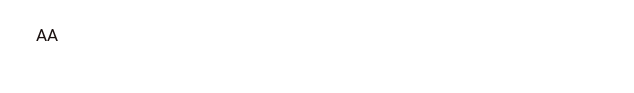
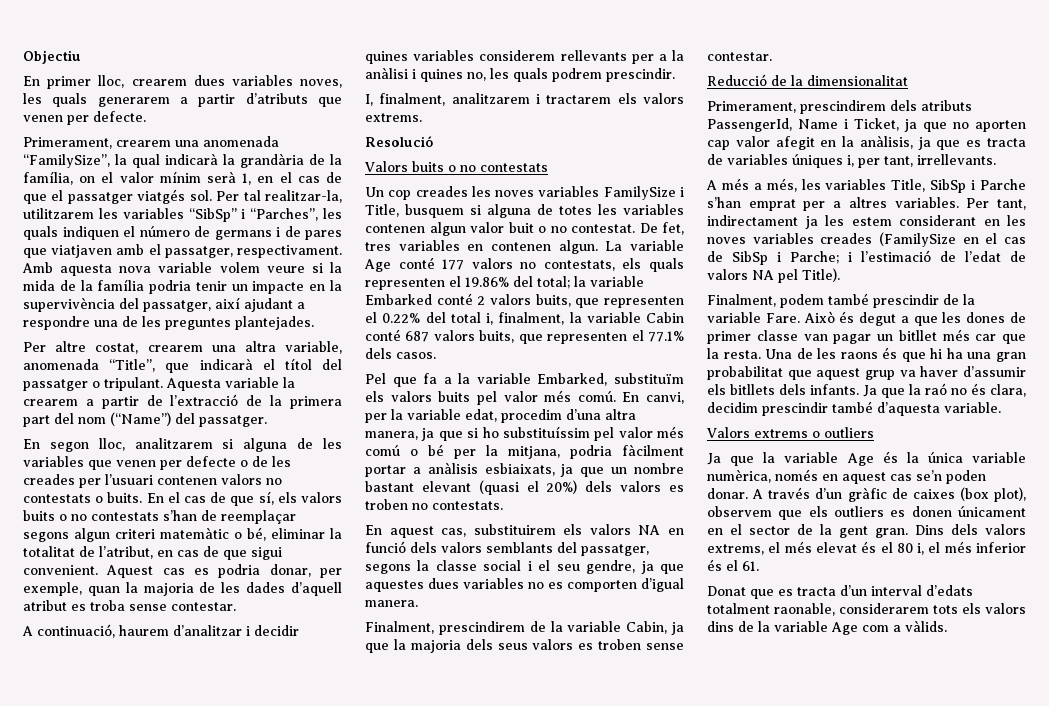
[36,29,58,41] AA -> [23,50,81,64] [23,75,342,89] [23,93,342,107] [23,111,146,125] [23,136,279,149] [23,153,342,168] [23,171,342,185] [23,189,342,204] [23,208,342,222] [23,226,342,240] [23,244,342,258] [22,262,342,276] [23,279,342,294] [23,297,305,312] [23,316,314,330] [23,341,342,354] [23,358,342,373] [23,377,295,391] [23,394,342,409] [23,412,267,427] [23,438,342,452] [23,456,291,470] [23,474,282,488] [23,491,342,506] [23,510,296,524] [23,527,342,542] [23,546,282,560] [23,564,342,578] [23,582,342,596] [23,600,236,611] [22,624,299,638] [365,50,684,64] [365,67,675,82] [365,93,684,106] [365,113,422,122] [365,136,433,147] [365,161,548,172] [365,186,684,200] [365,204,684,218] [365,222,684,236] [365,240,684,254] [364,257,684,272] [365,276,644,290] [365,293,684,308] [365,312,684,325] [365,329,684,344] [365,348,436,359] [365,373,684,387] [365,390,684,405] [365,409,636,423] [365,426,684,441] [365,444,684,459] [365,462,684,477] [365,480,684,495] [365,499,503,510] [365,524,684,538] [365,541,649,556] [365,560,684,574] [365,578,684,592] [365,600,418,607] [365,621,684,635] [365,639,684,653] [707,52,772,61] [707,74,908,86] [707,100,972,114] [707,118,1026,132] [707,135,1026,150] [707,154,996,168] [706,178,1026,193] [707,197,1026,211] [707,215,1026,229] [707,232,1026,247] [707,250,1026,265] [707,268,840,283] [707,293,975,308] [707,311,1026,326] [707,329,1026,344] [707,347,1026,362] [707,366,1026,380] [707,383,1026,398] [707,401,1001,416] [707,427,874,438] [707,451,1026,466] [707,469,986,484] [707,487,1026,502] [707,506,1026,520] [707,524,1026,538] [707,541,1026,555] [707,559,759,571] [707,585,973,599] [707,603,1026,616] [707,620,947,635] Objectiu // En primer lloc, crearem dues variables noves, les quals generarem a partir d’atributs que venen per defecte. // Primerament, crearem una anomenada “FamilySize”, la qual indicarà la grandària de la família, on el valor mínim serà 1, en el cas de que el passatger viatgés sol. Per tal realitzar-la, utilitzarem les variables “SibSp” i “Parches”, les quals indiquen el número de germans i de pares que viatjaven amb el passatger, respectivament. Amb aquesta nova variable volem veure si la mida de la família podria tenir un impacte en la supervivència del passatger, així ajudant a respondre una de les preguntes plantejades. // Per altre costat, crearem una altra variable, anomenada “Title”, que indicarà el títol del passatger o tripulant. Aquesta variable la crearem a partir de l’extracció de la primera part del nom (“Name”) del passatger. // En segon lloc, analitzarem si alguna de les variables que venen per defecte o de les creades per l’usuari contenen valors no contestats o buits. En el cas de que sí, els valors buits o no contestats s’han de reemplaçar segons algun criteri matemàtic o bé, eliminar la totalitat de l’atribut, en cas de que sigui convenient. Aquest cas es podria donar, per exemple, quan la majoria de les dades d’aquell atribut es troba sense contestar. // A continuació, haurem d’analitzar i decidir quines variables considerem rellevants per a la anàlisi i quines no, les quals podrem prescindir. // I, finalment, analitzarem i tractarem els valors extrems. // Resolució // Valors buits o no contestats // Un cop creades les noves variables FamilySize i Title, busquem si alguna de totes les variables contenen algun valor buit o no contestat. De fet, tres variables en contenen algun. La variable Age conté 177 valors no contestats, els quals representen el 19.86% del total; la variable Embarked conté 2 valors buits, que representen el 0.22% del total i, finalment, la variable Cabin conté 687 valors buits, que representen el 77.1% dels casos. // Pel que fa a la variable Embarked, substituïm els valors buits pel valor més comú. En canvi, per la variable edat, procedim d’una altra manera, ja que si ho substituíssim pel valor més comú o bé per la mitjana, podria fàcilment portar a anàlisis esbiaixats, ja que un nombre bastant elevant (quasi el 20%) dels valors es troben no contestats. // En aquest cas, substituirem els valors NA en funció dels valors semblants del passatger, segons la classe social i el seu gendre, ja que aquestes dues variables no es comporten d’igual manera. // Finalment, prescindirem de la variable Cabin, ja que la majoria dels seus valors es troben sense contestar. // Reducció de la dimensionalitat // Primerament, prescindirem dels atributs PassengerId, Name i Ticket, ja que no aporten cap valor afegit en la anàlisis, ja que es tracta de variables úniques i, per tant, irrellevants. // A més a més, les variables Title, SibSp i Parche s’han emprat per a altres variables. Per tant, indirectament ja les estem considerant en les noves variables creades (FamilySize en el cas de SibSp i Parche; i l’estimació de l’edat de valors NA pel Title). // Finalment, podem també prescindir de la variable Fare. Això és degut a que les dones de primer classe van pagar un bitllet més car que la resta. Una de les raons és que hi ha una gran probabilitat que aquest grup va haver d’assumir els bitllets dels infants. Ja que la raó no és clara, decidim prescindir també d’aquesta variable. // Valors extrems o outliers // Ja que la variable Age és la única variable numèrica, només en aquest cas se’n poden donar. A través d’un gràfic de caixes (box plot), observem que els outliers es donen únicament en el sector de la gent gran. Dins dels valors extrems, el més elevat és el 80 i, el més inferior és el 61. // Donat que es tracta d’un interval d’edats totalment raonable, considerarem tots els valors dins de la variable Age com a vàlids.

